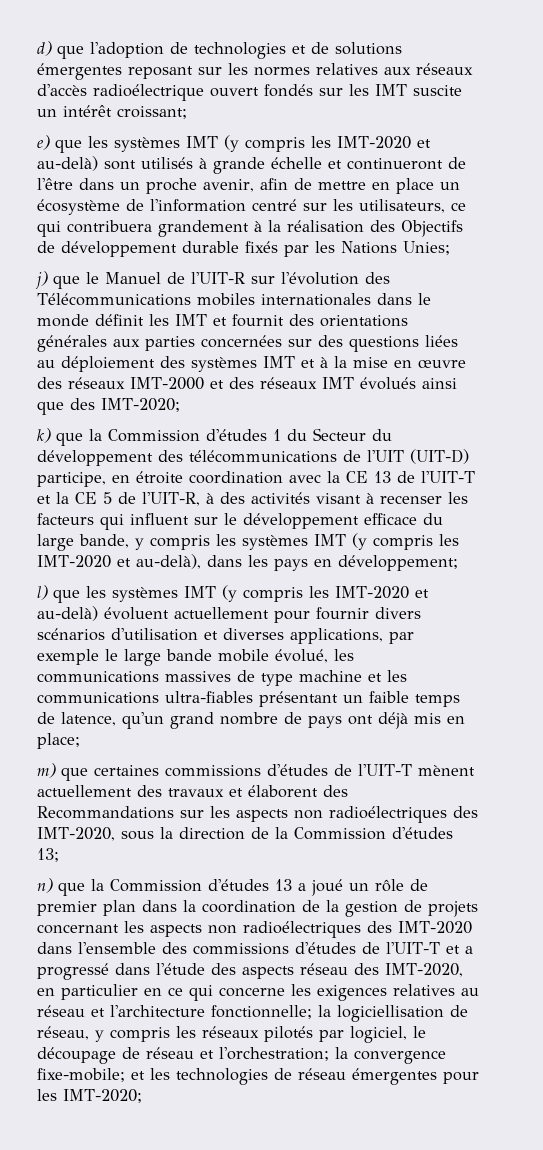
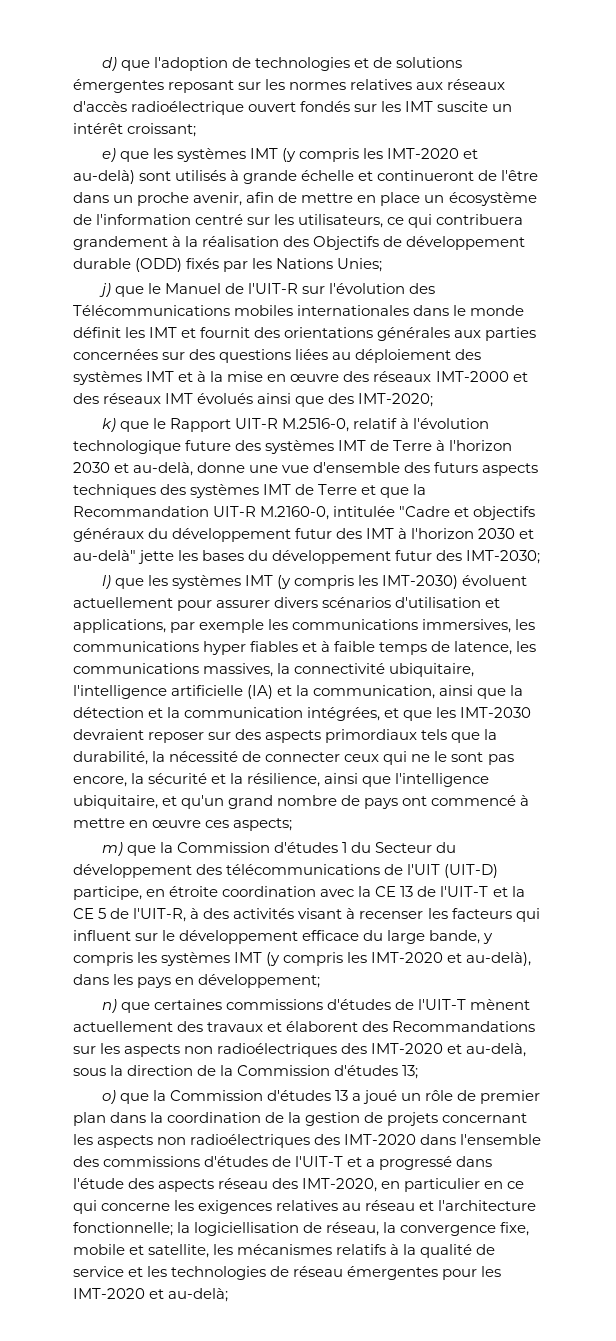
(239, 247) none -> [135,258,183,272] (ODD)
(83, 439) none -> [152,418,490,432] [73,440,513,454] [73,462,539,476] [73,484,427,498] [73,506,536,520] [73,528,535,542] [73,550,541,564] [101,575,528,589] [73,597,501,611] [73,619,536,633] [73,641,537,655] [73,663,475,677] [73,685,524,699] [73,707,532,721] [73,729,498,743] [73,751,514,765] [73,773,490,787] [73,795,530,809] [73,818,293,831] [101,842,156,856] le Rapport UIT-R M.2516-0, relatif à l'évolution technologique future des systèmes IMT de Terre à l'horizon 2030 et au-delà, donne une vue d'ensemble des futurs aspects techniques des systèmes IMT de Terre et que la Recommandation UIT-R M.2160-0, intitulée "Cadre et objectifs généraux du développement futur des IMT à l'horizon 2030 et au-delà" jette les bases du développement futur des IMT-2030; // l) que les systèmes IMT (y compris les IMT-2030) évoluent actuellement pour assurer divers scénarios d'utilisation et applications, par exemple les communications immersives, les communications hyper fiables et à faible temps de latence, les communications massives, la connectivité ubiquitaire, l'intelligence artificielle (IA) et la communication, ainsi que la détection et la communication intégrées, et que les IMT-2030 devraient reposer sur des aspects primordiaux tels que la durabilité, la nécessité de connecter ceux qui ne le sont pas encore, la sécurité et la résilience, ainsi que l'intelligence ubiquitaire, et qu'un grand nombre de pays ont commencé à mettre en œuvre ces aspects; // m) que
[37,585,429,603] [37,606,421,623] [37,628,414,644] [37,649,354,666] [37,670,407,686] [37,691,460,707] [37,712,465,729] [37,733,80,749] [37,763,56,778] l) que les systèmes IMT (y compris les IMT-2020 et au-delà) évoluent actuellement pour fournir divers scénarios d'utilisation et diverses applications, par exemple le large bande mobile évolué, les communications massives de type machine et les communications ultra-fiables présentant un faible temps de latence, qu'un grand nombre de pays ont déjà mis en place; // m) -> [101,999,117,1013] n)
[37,827,115,841] IMT-2020, -> [371,1043,527,1057] IMT-2020 et au-delà,
[37,878,53,893] n) -> [101,1090,116,1104] o)
[95,1026,426,1043] [37,1047,446,1064] [37,1068,125,1082] y compris les réseaux pilotés par logiciel, le découpage de réseau et l'orchestration; la convergence fixe-mobile; -> [383,1222,530,1236] [73,1244,496,1258] [73,1266,124,1277] la convergence fixe, mobile et satellite, les mécanismes relatifs à la qualité de service
[63,1089,142,1103] IMT-2020; -> [73,1288,229,1302] IMT-2020 et au-delà;

